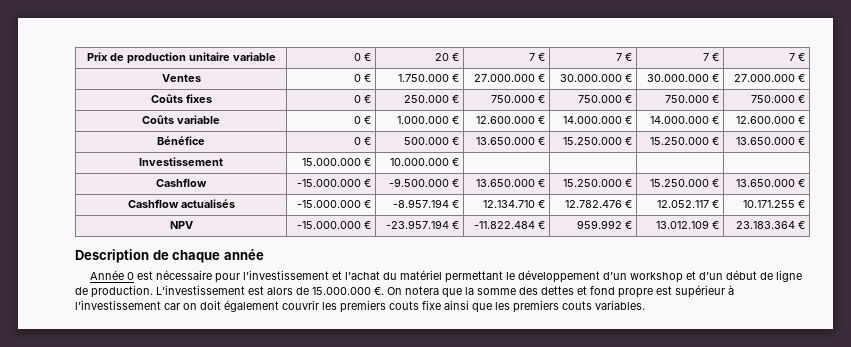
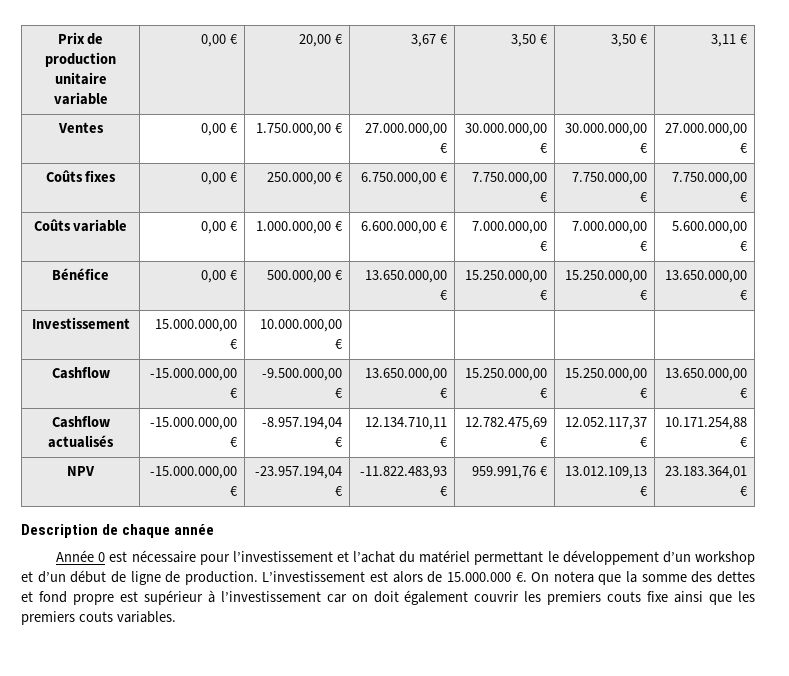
[354,53,372,61] [435,53,460,61] [529,53,546,61] [616,53,633,61] [703,53,720,61] [789,53,796,61] 0 € | 20 € | 7 € | 7 € | 7 € | 7 -> [200,34,238,47] [298,34,343,47] [410,34,448,47] [510,34,548,47] [610,34,648,47] [710,34,736,47] 0,00 € | 20,00 € | 3,67 € | 3,50 € | 3,50 € | 3,11
[354,74,372,82] [398,74,460,82] [474,74,546,82] [560,74,633,82] [647,74,720,82] [734,74,796,82] 0 € | 1.750.000 € | 27.000.000 € | 30.000.000 € | 30.000.000 € | 27.000.000 -> [200,123,238,136] [255,123,343,136] [364,123,447,136] [439,143,448,153] [464,123,547,136] [539,143,548,153] [564,123,647,136] [639,143,648,153] [664,123,747,136] 0,00 € | 1.750.000,00 € | 27.000.000,00 € | 30.000.000,00 € | 30.000.000,00 € | 27.000.000,00
[354,95,372,103] [404,95,460,103] [491,95,546,103] [578,95,633,103] [665,95,720,103] [751,95,796,103] 0 € | 250.000 € | 750.000 € | 750.000 € | 750.000 € | 750.000 -> [200,172,238,185] [266,172,343,185] [360,172,448,185] [471,172,547,185] [539,192,548,202] [571,172,647,185] [639,192,648,202] [671,172,747,185] 0,00 € | 250.000,00 € | 6.750.000,00 € | 7.750.000,00 € | 7.750.000,00 € | 7.750.000,00
[354,116,372,124] [397,116,460,124] [476,116,546,124] [563,116,633,124] [650,116,720,124] [736,116,796,124] 0 € | 1.000.000 € | 12.600.000 € | 14.000.000 € | 14.000.000 € | 12.600.000 -> [200,221,238,234] [255,221,343,234] [360,221,448,234] [471,221,547,234] [539,241,548,251] [571,221,647,234] [639,241,648,251] [671,221,747,234] 0,00 € | 1.000.000,00 € | 6.600.000,00 € | 7.000.000,00 € | 7.000.000,00 € | 5.600.000,00
[354,137,372,145] [404,137,460,145] [476,137,546,145] [563,137,633,145] [650,137,720,145] [736,137,796,145] 0 € | 500.000 € | 13.650.000 € | 15.250.000 € | 15.250.000 € | 13.650.000 -> [200,270,238,283] [266,270,343,283] [364,270,447,283] [439,290,448,300] [464,270,547,283] [539,290,548,300] [564,270,647,283] [639,290,648,300] [664,270,747,283] 0,00 € | 500.000,00 € | 13.650.000,00 € | 15.250.000,00 € | 15.250.000,00 € | 13.650.000,00
[302,158,372,166] [390,158,450,166] 15.000.000 € | 10.000.000 -> [154,319,237,332] [229,339,238,349] [259,319,342,332] 15.000.000,00 € | 10.000.000,00
[297,179,372,187] [389,178,460,187] [476,179,546,187] [563,179,633,187] [650,179,720,187] [736,179,796,187] -15.000.000 € | -9.500.000 € | 13.650.000 € | 15.250.000 € | 15.250.000 € | 13.650.000 -> [149,368,237,381] [229,388,238,398] [261,368,342,381] [334,388,343,398] [364,368,447,381] [439,388,448,398] [464,368,547,381] [539,388,548,398] [564,368,647,381] [639,388,648,398] [664,368,747,381] -15.000.000,00 € | -9.500.000,00 € | 13.650.000,00 € | 15.250.000,00 € | 15.250.000,00 € | 13.650.000,00
[297,200,372,208] [393,199,460,208] [483,200,546,208] [565,200,633,208] [657,200,720,208] [743,200,796,208] -15.000.000 € | -8.957.194 € | 12.134.710 € | 12.782.476 € | 12.052.117 € | 10.171.255 -> [149,417,237,430] [229,437,238,447] [261,417,342,430] [334,437,343,447] [364,417,447,430] [439,437,448,447] [464,417,547,430] [539,437,548,447] [564,417,647,430] [639,437,648,447] [664,417,747,430] -15.000.000,00 € | -8.957.194,04 € | 12.134.710,11 € | 12.782.475,69 € | 12.052.117,37 € | 10.171.254,88
[297,221,372,229] [386,220,460,229] [474,221,546,229] [577,220,633,229] [656,220,720,229] [736,221,796,229] -15.000.000 € | -23.957.194 € | -11.822.484 € | 959.992 € | 13.012.109 € | 23.183.364 -> [149,466,237,479] [229,486,238,496] [254,466,342,479] [334,486,343,496] [359,466,447,479] [439,486,448,496] [471,466,548,479] [564,466,647,479] [639,486,648,496] [664,466,747,479] -15.000.000,00 € | -23.957.194,04 € | -11.822.483,93 € | 959.991,76 € | 13.012.109,13 € | 23.183.364,01

